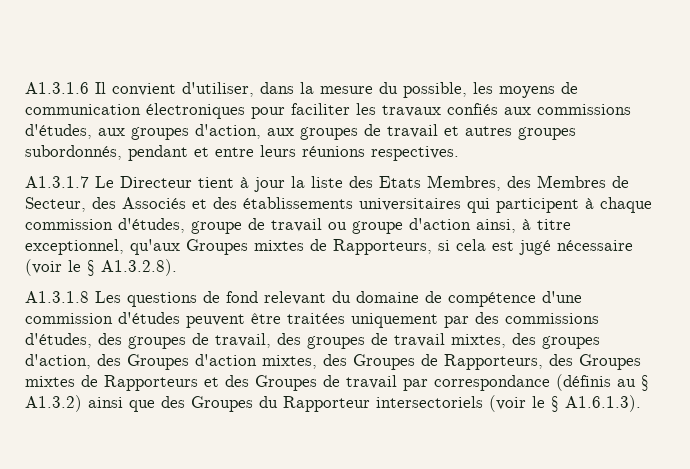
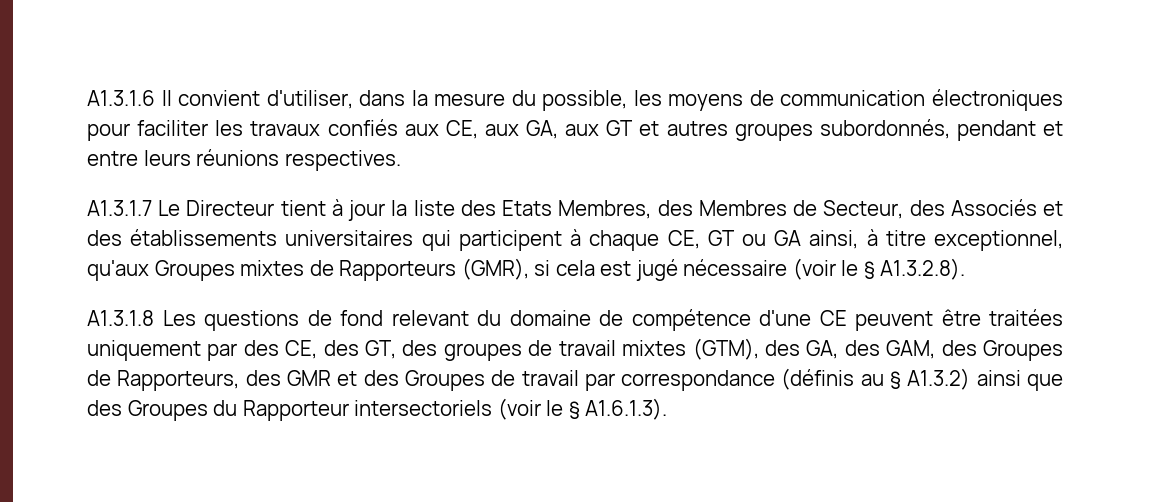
[537,104,631,115] [25,124,438,140] commissions d'études, aux groupes d'action, aux groupes de travail -> [445,120,634,139] CE, aux GA, aux GT
[25,218,471,234] commission d'études, groupe de travail ou groupe d'action -> [667,230,802,249] CE, GT ou GA
[333,239,432,255] Rapporteurs, -> [339,258,529,281] Rapporteurs (GMR),
[25,312,180,324] commission d'études -> [819,310,847,326] CE
[505,313,599,324] [25,333,600,349] [25,354,317,370] commissions d'études, des groupes de travail, des groupes de travail mixtes, des groupes d'action, des Groupes d'action mixtes, -> [285,338,936,361] CE, des GT, des groupes de travail mixtes (GTM), des GA, des GAM,
[579,354,641,370] [25,375,198,391] Groupes mixtes de Rapporteurs -> [286,370,331,386] GMR

